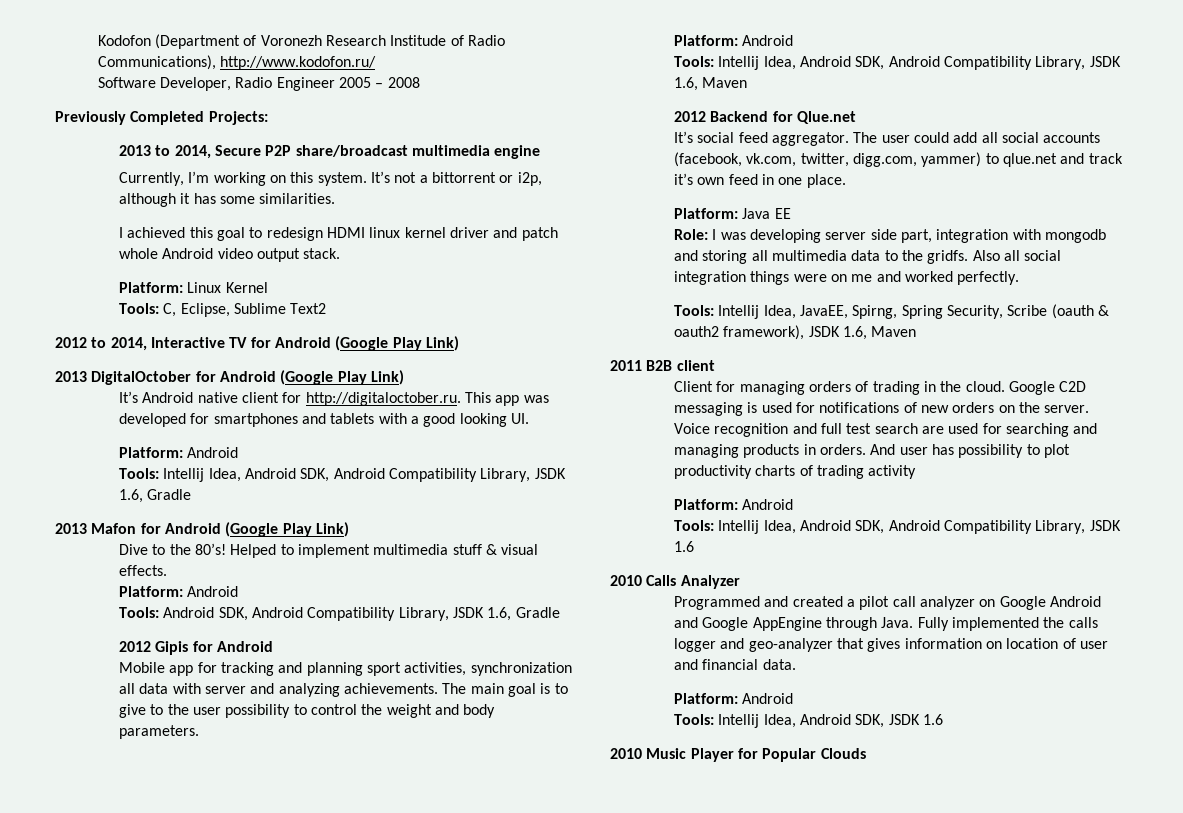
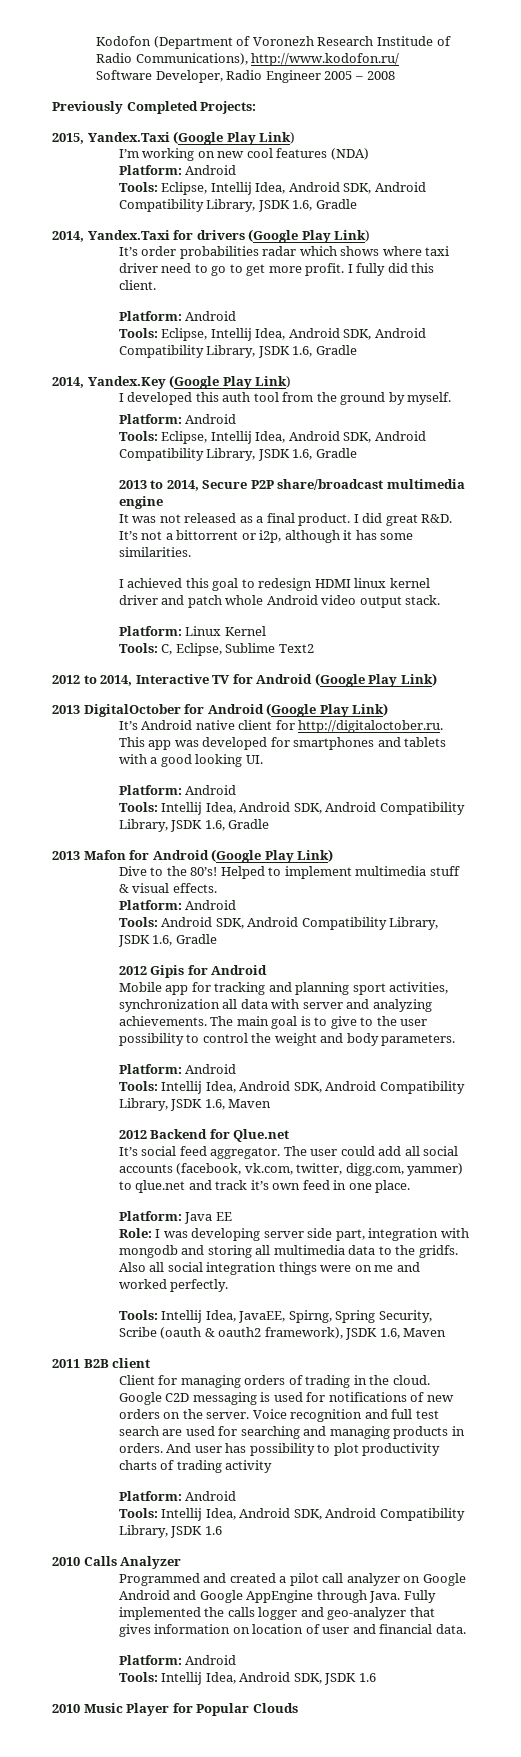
(268, 118) none -> [52,131,296,145] [118,148,369,161] [118,165,237,175] [118,182,426,195] [118,199,357,212] [52,229,371,243] [118,246,450,259] [118,263,435,276] [118,280,156,290] [118,311,237,321] [118,328,426,341] [118,345,357,358] [52,375,292,389] [118,392,452,405] [118,414,237,424] [118,431,426,444] [118,448,357,461] // 2015, Yandex.Taxi (Google Play Link) // I’m working on new cool features (NDA) // Platform: Android // Tools: Eclipse, Intellij Idea, Android SDK, Android Compatibility Library, JSDK 1.6, Gradle // 2014, Yandex.Taxi for drivers (Google Play Link) // It’s order probabilities radar which shows where taxi driver need to go to get more profit. I fully did this client. // Platform: Android // Tools: Eclipse, Intellij Idea, Android SDK, Android Compatibility Library, JSDK 1.6, Gradle // 2014, Yandex.Key (Google Play Link) // I developed this auth tool from the ground by myself. // Platform: Android // Tools: Eclipse, Intellij Idea, Android SDK, Android Compatibility Library, JSDK 1.6, Gradle
[118,171,367,186] Currently, I’m working on this system. -> [118,513,453,526] It was not released as a final product. I did great R&D.

